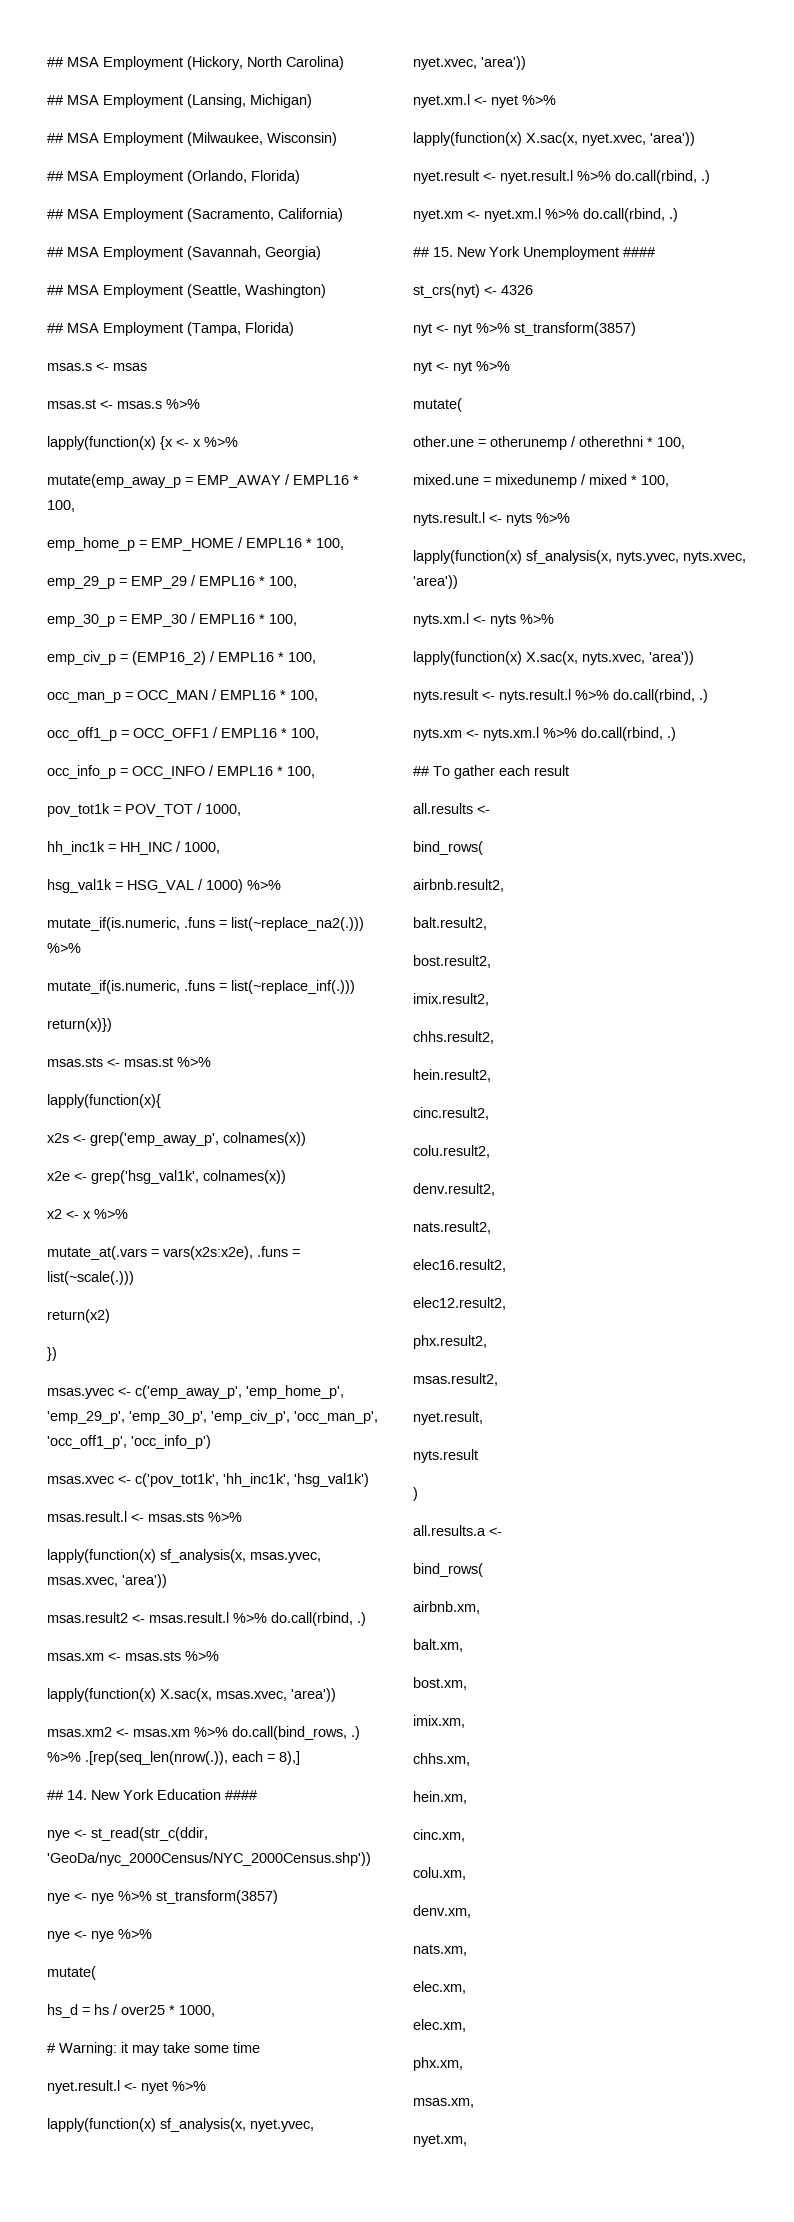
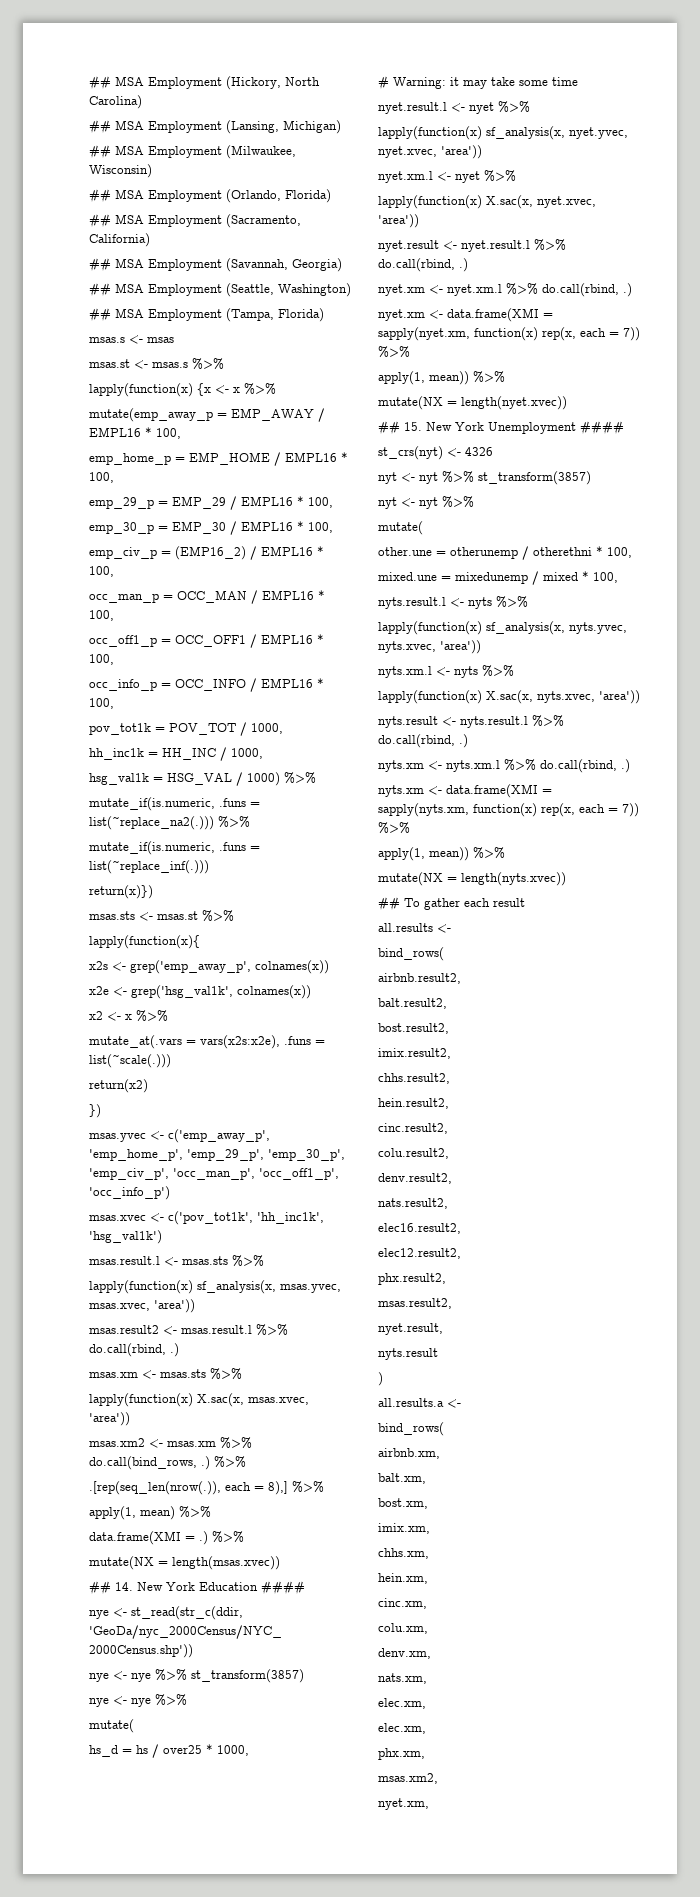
(81, 1757) none -> (246, 1462) //
(300, 1758) none -> [292,1481,324,1493] [89,1506,211,1520] [89,1531,244,1545] [89,1556,280,1570] %>% // apply(1, mean) %>% // data.frame(XMI = .) %>% // mutate(NX = length(msas.xvec))
(678, 215) none -> [378,308,553,322] [378,327,640,341] [378,346,410,358] [378,371,505,385] [378,396,567,410] // nyet.xm <- data.frame(XMI = sapply(nyet.xm, function(x) rep(x, each = 7)) %>% // apply(1, mean)) %>% // mutate(NX = length(nyet.xvec))
(676, 734) none -> [378,784,552,798] [378,803,639,817] [378,822,410,834] [378,847,505,861] [378,872,566,886] // nyts.xm <- data.frame(XMI = sapply(nyts.xm, function(x) rep(x, each = 7)) %>% // apply(1, mean)) %>% // mutate(NX = length(nyts.xvec))
[413,2098,474,2108] msas.xm, -> [378,1773,438,1784] msas.xm2,

